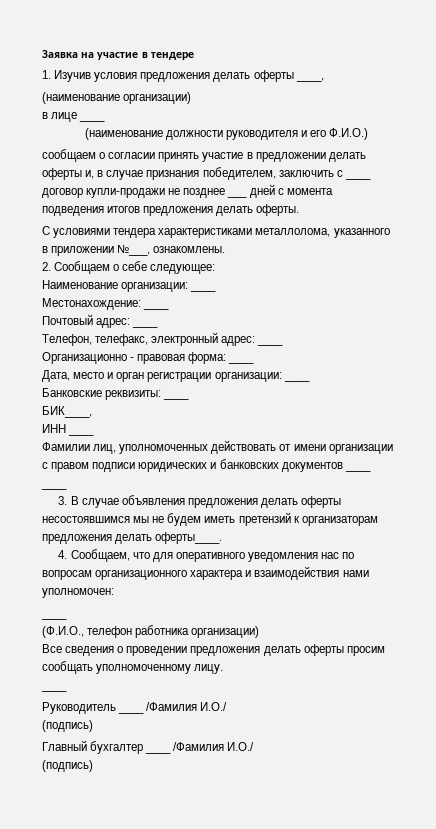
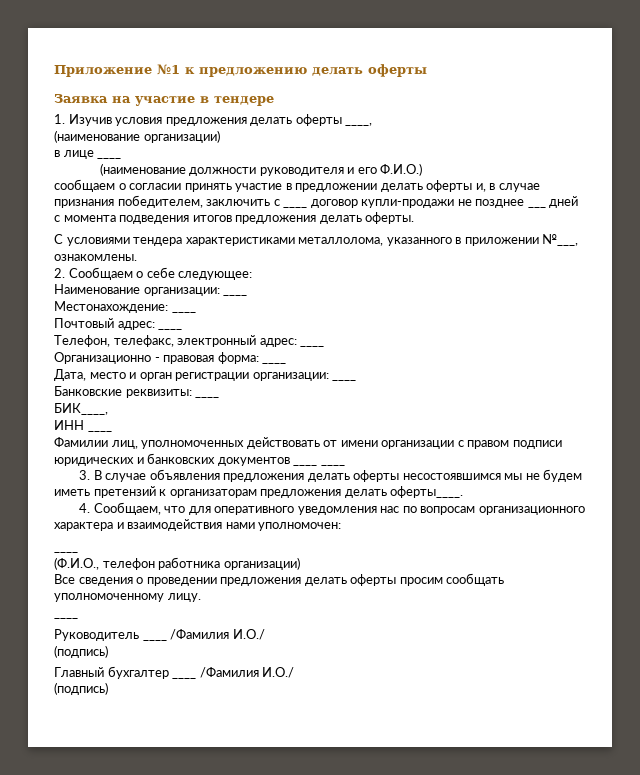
(42, 54) none -> [54,64,427,77] Приложение №1 к предложению делать оферты //

